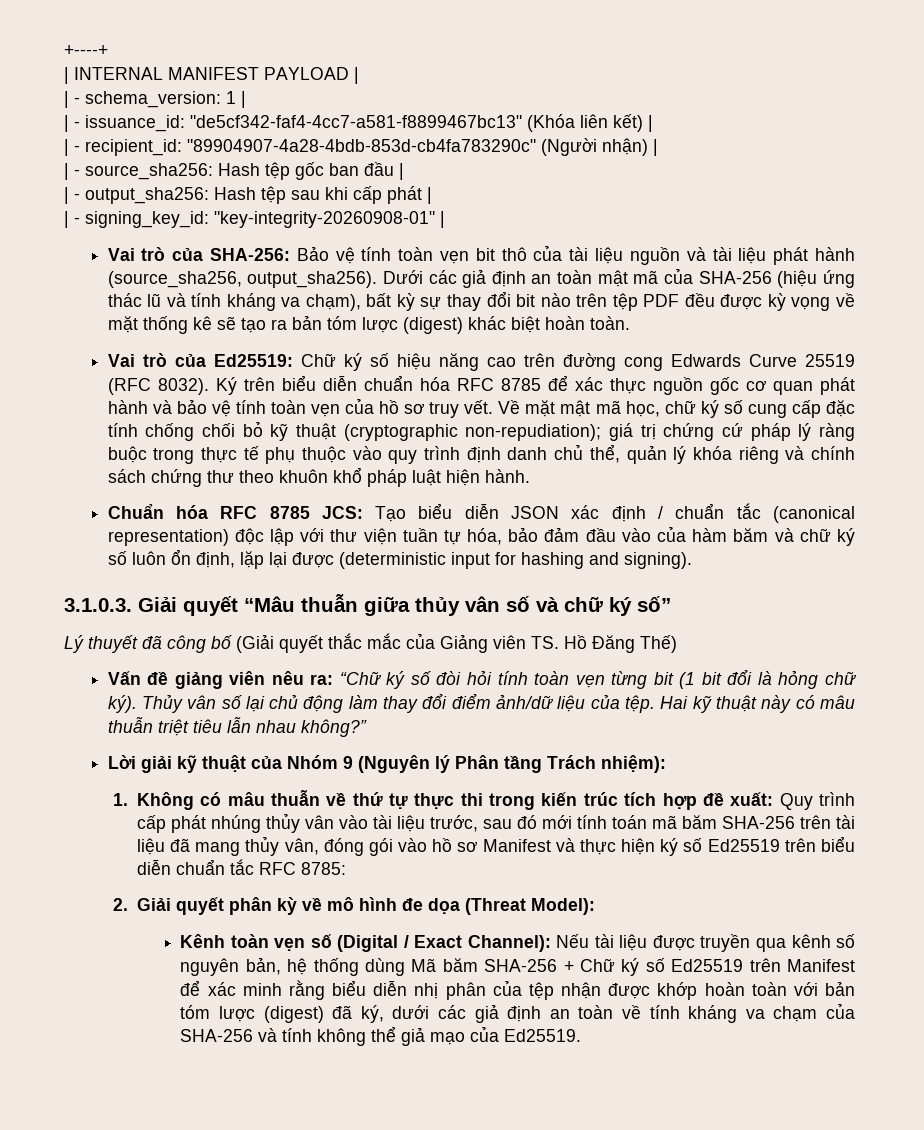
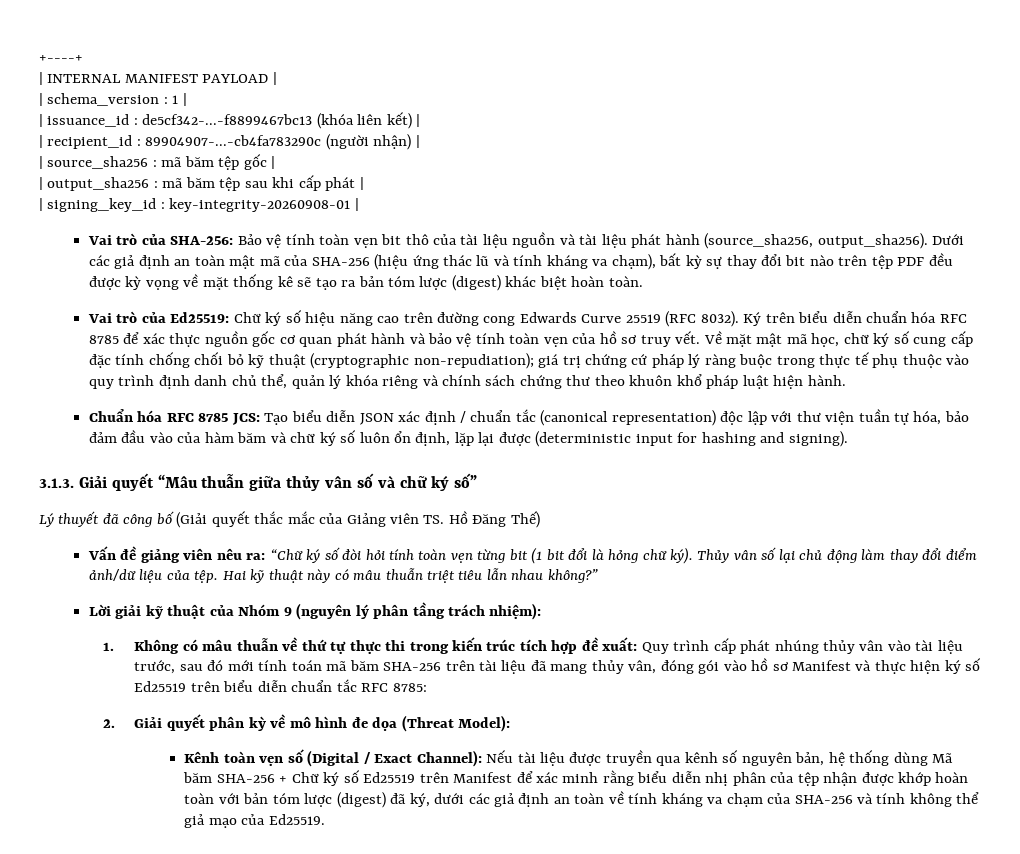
[74,91,221,108] - schema_version: -> [47,93,168,106] schema_version :
[74,114,575,132] - issuance_id: "de5cf342-faf4-4cc7-a581-f8899467bc13" (Khóa -> [47,113,354,129] issuance_id : de5cf342-...-f8899467bc13 (khóa
[74,138,597,156] - recipient_id: "89904907-4a28-4bdb-853d-cb4fa783290c" (Người -> [47,134,369,150] recipient_id : 89904907-...-cb4fa783290c (người
[74,162,404,180] [64,187,256,204] - source_sha256: Hash tệp gốc ban đầu | // | - output_sha256: Hash -> [47,154,276,170] [39,177,215,191] source_sha256 : mã băm tệp gốc | // | output_sha256 : mã băm
[74,211,435,228] - signing_key_id: "key-integrity-20260908-01" -> [47,198,351,212] signing_key_id : key-integrity-20260908-01
[64,598,132,612] 3.1.0.3. -> [39,478,74,488] 3.1.3.
[357,755,596,773] (Nguyên lý Phân tầng Trách -> [296,602,485,620] (nguyên lý phân tầng trách

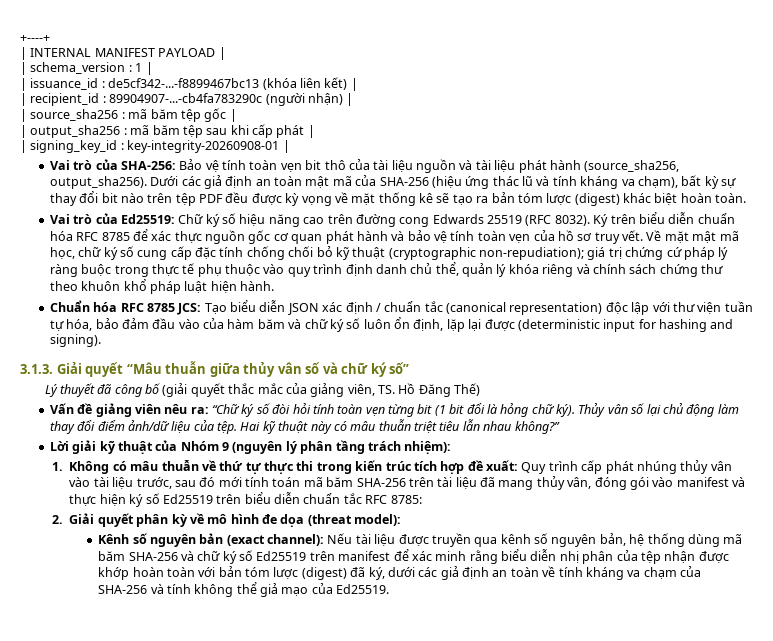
[581,314,622,323] Curve -> (484, 219) none
[176,512,208,528] (Giải -> [162,383,188,397] (giải
[346,513,420,527] Giảng viên -> [310,383,375,397] giảng viên,
[751,658,852,671] hồ sơ Manifest -> [676,477,729,487] manifest
[401,715,511,732] (Threat Model): -> [307,514,402,526] (threat model):
[223,749,482,767] toàn vẹn số (Digital / Exact Channel): -> [132,533,325,547] số nguyên bản (exact channel):
[931,753,953,763] [183,770,513,786] Mã băm SHA-256 + Chữ ký số Ed25519 trên Manifest -> [723,534,743,544] [98,550,391,564] mã băm SHA-256 và chữ ký số Ed25519 trên manifest

